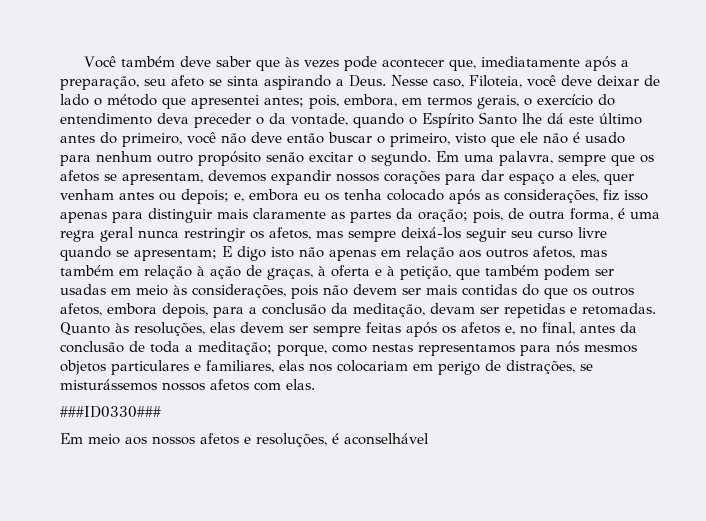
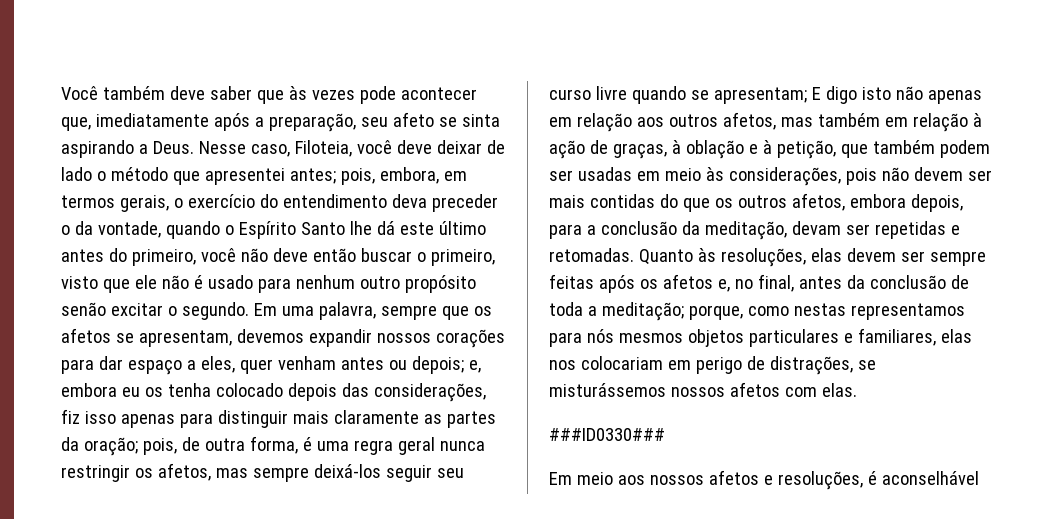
[449,189,499,204] após as -> [287,383,369,401] depois das
[331,265,370,277] oferta -> [685,140,744,159] oblação

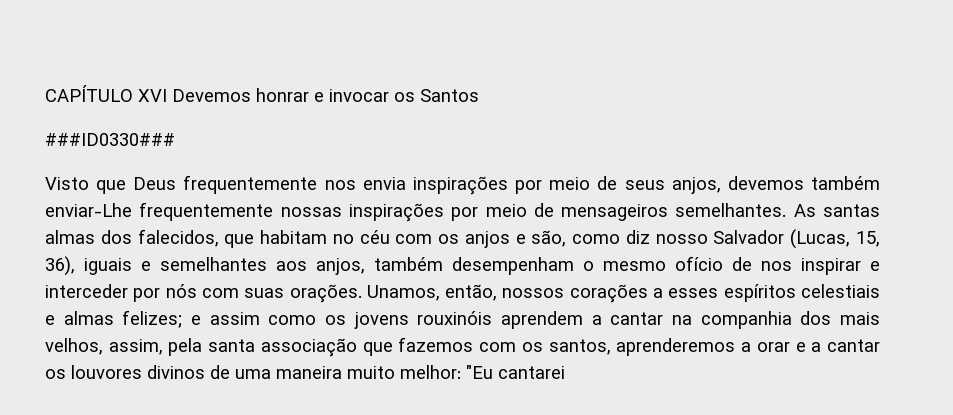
[61,86,477,104] [61,112,500,132] [61,140,505,158] [61,167,467,185] [61,194,498,212] [61,221,486,239] [61,248,495,266] [61,275,476,293] [61,302,492,320] [61,328,505,348] [61,356,481,375] [61,383,486,402] [61,409,496,428] [61,436,485,456] [61,463,464,482] [549,86,982,104] [549,112,982,132] [549,140,990,159] [549,167,992,186] [549,193,963,212] [549,221,960,240] [549,248,986,267] [549,274,969,293] [549,302,965,321] [549,328,972,347] [549,356,876,375] [549,382,857,397] [549,428,665,441] [549,470,979,490] Você também deve saber que às vezes pode acontecer que, imediatamente após a preparação, seu afeto se sinta aspirando a Deus. Nesse caso, Filoteia, você deve deixar de lado o método que apresentei antes; pois, embora, em termos gerais, o exercício do entendimento deva preceder o da vontade, quando o Espírito Santo lhe dá este último antes do primeiro, você não deve então buscar o primeiro, visto que ele não é usado para nenhum outro propósito senão excitar o segundo. Em uma palavra, sempre que os afetos se apresentam, devemos expandir nossos corações para dar espaço a eles, quer venham antes ou depois; e, embora eu os tenha colocado depois das considerações, fiz isso apenas para distinguir mais claramente as partes da oração; pois, de outra forma, é uma regra geral nunca restringir os afetos, mas sempre deixá-los seguir seu curso livre quando se apresentam; E digo isto não apenas em relação aos outros afetos, mas também em relação à ação de graças, à oblação e à petição, que também podem ser usadas em meio às considerações, pois não devem ser mais contidas do que os outros afetos, embora depois, para a conclusão da meditação, devam ser repetidas e retomadas. Quanto às resoluções, elas devem ser sempre feitas após os afetos e, no final, antes da conclusão de toda a meditação; porque, como nestas representamos para nós mesmos objetos particulares e familiares, elas nos colocariam em perigo de distrações, se misturássemos nossos afetos com elas. // ###ID0330### // Em meio aos nossos afetos e resoluções, é aconselhável -> [45,85,479,102] [45,133,175,146] [45,175,880,195] [45,202,880,222] [45,229,880,249] [45,256,880,276] [45,284,880,303] [45,310,880,329] [45,337,881,357] [45,365,565,379] CAPÍTULO XVI Devemos honrar e invocar os Santos // ###ID0330### // Visto que Deus frequentemente nos envia inspirações por meio de seus anjos, devemos também enviar-Lhe frequentemente nossas inspirações por meio de mensageiros semelhantes. As santas almas dos falecidos, que habitam no céu com os anjos e são, como diz nosso Salvador (Lucas, 15, 36), iguais e semelhantes aos anjos, também desempenham o mesmo ofício de nos inspirar e interceder por nós com suas orações. Unamos, então, nossos corações a esses espíritos celestiais e almas felizes; e assim como os jovens rouxinóis aprendem a cantar na companhia dos mais velhos, assim, pela santa associação que fazemos com os santos, aprenderemos a orar e a cantar os louvores divinos de uma maneira muito melhor: "Eu cantarei

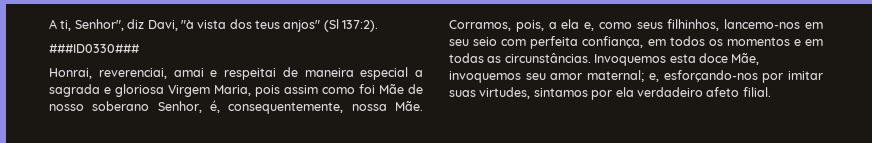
[45,85,479,102] [45,133,175,146] [45,175,880,195] [45,202,880,222] [45,229,880,249] [45,256,880,276] [45,284,880,303] [45,310,880,329] [45,337,881,357] [45,365,565,379] CAPÍTULO XVI Devemos honrar e invocar os Santos // ###ID0330### // Visto que Deus frequentemente nos envia inspirações por meio de seus anjos, devemos também enviar-Lhe frequentemente nossas inspirações por meio de mensageiros semelhantes. As santas almas dos falecidos, que habitam no céu com os anjos e são, como diz nosso Salvador (Lucas, 15, 36), iguais e semelhantes aos anjos, também desempenham o mesmo ofício de nos inspirar e interceder por nós com suas orações. Unamos, então, nossos corações a esses espíritos celestiais e almas felizes; e assim como os jovens rouxinóis aprendem a cantar na companhia dos mais velhos, assim, pela santa associação que fazemos com os santos, aprenderemos a orar e a cantar os louvores divinos de uma maneira muito melhor: "Eu cantarei -> [49,19,379,32] [49,44,140,53] [49,67,423,80] [49,84,423,97] [49,100,423,114] [449,19,823,32] [449,36,823,49] [449,53,760,66] [449,70,823,83] [449,87,771,100] A ti, Senhor", diz Davi, "à vista dos teus anjos" (Sl 137:2). // ###ID0330### // Honrai, reverenciai, amai e respeitai de maneira especial a sagrada e gloriosa Virgem Maria, pois assim como foi Mãe de nosso soberano Senhor, é, consequentemente, nossa Mãe. Corramos, pois, a ela e, como seus filhinhos, lancemo-nos em seu seio com perfeita confiança, em todos os momentos e em todas as circunstâncias. Invoquemos esta doce Mãe, invoquemos seu amor maternal; e, esforçando-nos por imitar suas virtudes, sintamos por ela verdadeiro afeto filial.

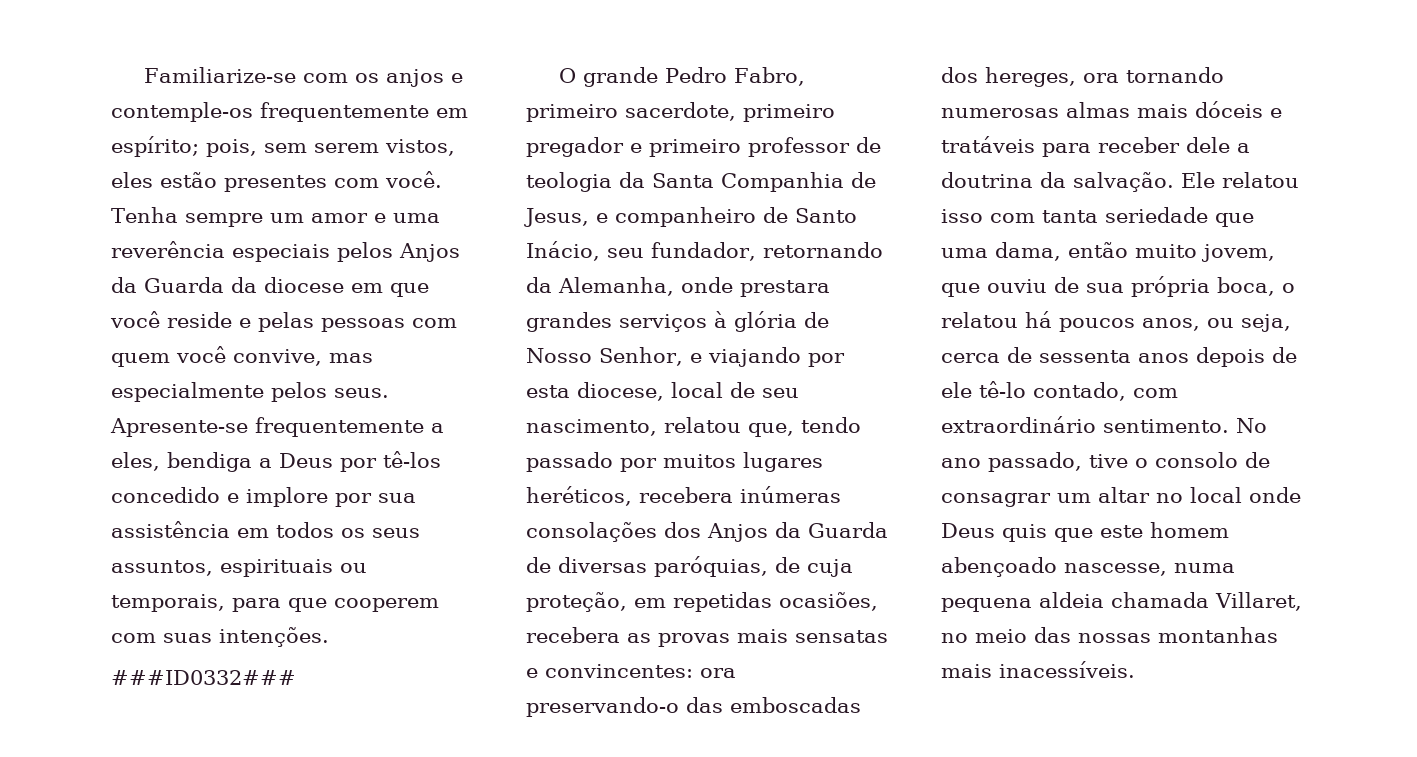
[49,19,379,32] [49,44,140,53] [49,67,423,80] [49,84,423,97] [49,100,423,114] [449,19,823,32] [449,36,823,49] [449,53,760,66] [449,70,823,83] [449,87,771,100] A ti, Senhor", diz Davi, "à vista dos teus anjos" (Sl 137:2). // ###ID0330### // Honrai, reverenciai, amai e respeitai de maneira especial a sagrada e gloriosa Virgem Maria, pois assim como foi Mãe de nosso soberano Senhor, é, consequentemente, nossa Mãe. Corramos, pois, a ela e, como seus filhinhos, lancemo-nos em seu seio com perfeita confiança, em todos os momentos e em todas as circunstâncias. Invoquemos esta doce Mãe, invoquemos seu amor maternal; e, esforçando-nos por imitar suas virtudes, sintamos por ela verdadeiro afeto filial. -> [144,67,464,87] [111,102,468,122] [111,136,455,157] [111,171,442,192] [111,207,440,227] [111,241,460,262] [111,277,429,297] [110,311,457,332] [111,346,373,367] [111,382,389,402] [110,417,444,437] [111,451,441,472] [111,487,416,507] [111,521,420,538] [111,559,367,577] [111,594,439,612] [111,627,329,647] [111,670,296,685] [559,67,806,87] [526,102,835,122] [526,137,881,157] [526,172,876,192] [524,207,857,227] [526,241,883,261] [526,277,830,297] [526,311,829,332] [526,347,845,367] [526,382,799,401] [526,417,861,437] [526,452,823,472] [526,486,841,506] [526,522,888,542] [526,556,853,577] [526,592,878,612] [526,627,888,647] [526,664,736,678] [526,697,861,717] [941,67,1224,87] [941,101,1282,118] [941,136,1250,157] [941,172,1299,192] [941,207,1254,227] [941,242,1275,262] [941,276,1295,297] [941,311,1291,332] [941,347,1297,367] [941,381,1178,401] [941,416,1267,433] [941,452,1270,472] [941,487,1301,507] [941,522,1229,542] [941,557,1235,577] [941,592,1302,612] [941,627,1278,643] [941,661,1135,678] Familiarize-se com os anjos e contemple-os frequentemente em espírito; pois, sem serem vistos, eles estão presentes com você. Tenha sempre um amor e uma reverência especiais pelos Anjos da Guarda da diocese em que você reside e pelas pessoas com quem você convive, mas especialmente pelos seus. Apresente-se frequentemente a eles, bendiga a Deus por tê-los concedido e implore por sua assistência em todos os seus assuntos, espirituais ou temporais, para que cooperem com suas intenções. // ###ID0332### // O grande Pedro Fabro, primeiro sacerdote, primeiro pregador e primeiro professor de teologia da Santa Companhia de Jesus, e companheiro de Santo Inácio, seu fundador, retornando da Alemanha, onde prestara grandes serviços à glória de Nosso Senhor, e viajando por esta diocese, local de seu nascimento, relatou que, tendo passado por muitos lugares heréticos, recebera inúmeras consolações dos Anjos da Guarda de diversas paróquias, de cuja proteção, em repetidas ocasiões, recebera as provas mais sensatas e convincentes: ora preservando-o das emboscadas dos hereges, ora tornando numerosas almas mais dóceis e tratáveis para receber dele a doutrina da salvação. Ele relatou isso com tanta seriedade que uma dama, então muito jovem, que ouviu de sua própria boca, o relatou há poucos anos, ou seja, cerca de sessenta anos depois de ele tê-lo contado, com extraordinário sentimento. No ano passado, tive o consolo de consagrar um altar no local onde Deus quis que este homem abençoado nascesse, numa pequena aldeia chamada Villaret, no meio das nossas montanhas mais inacessíveis.

